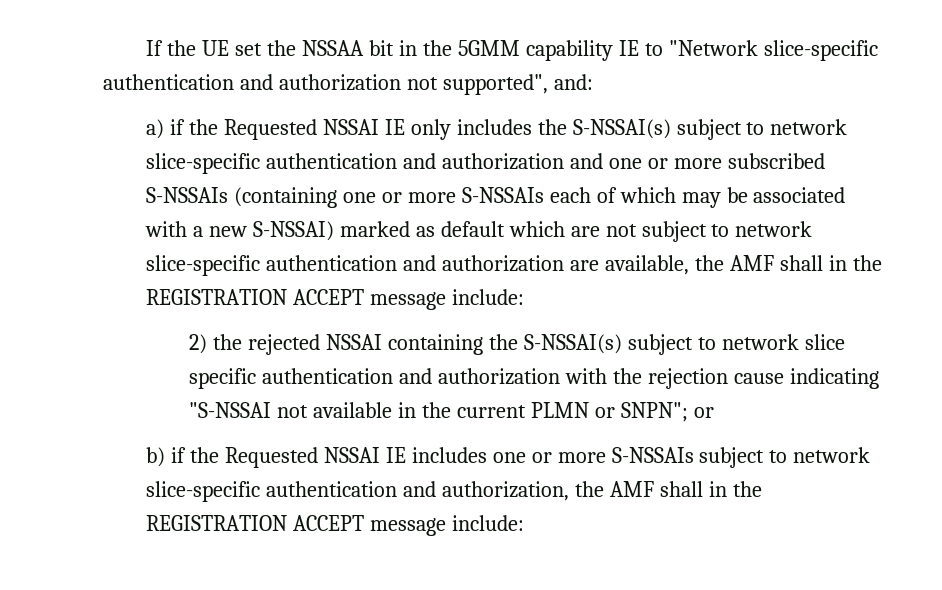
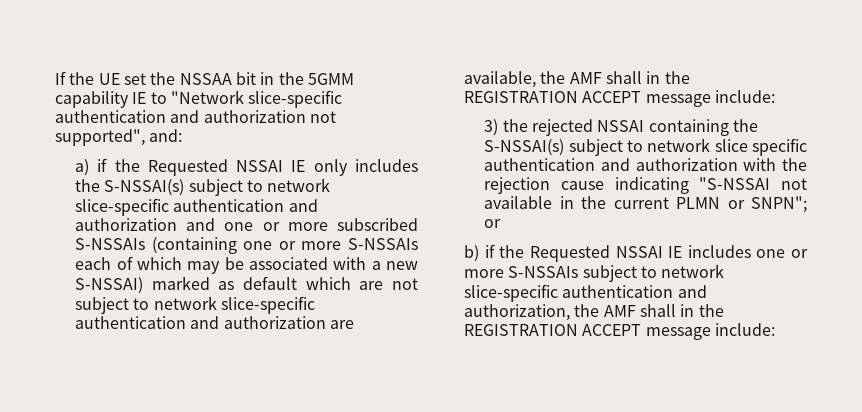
[189,334,208,354] 2) -> [484,119,499,136] 3)

